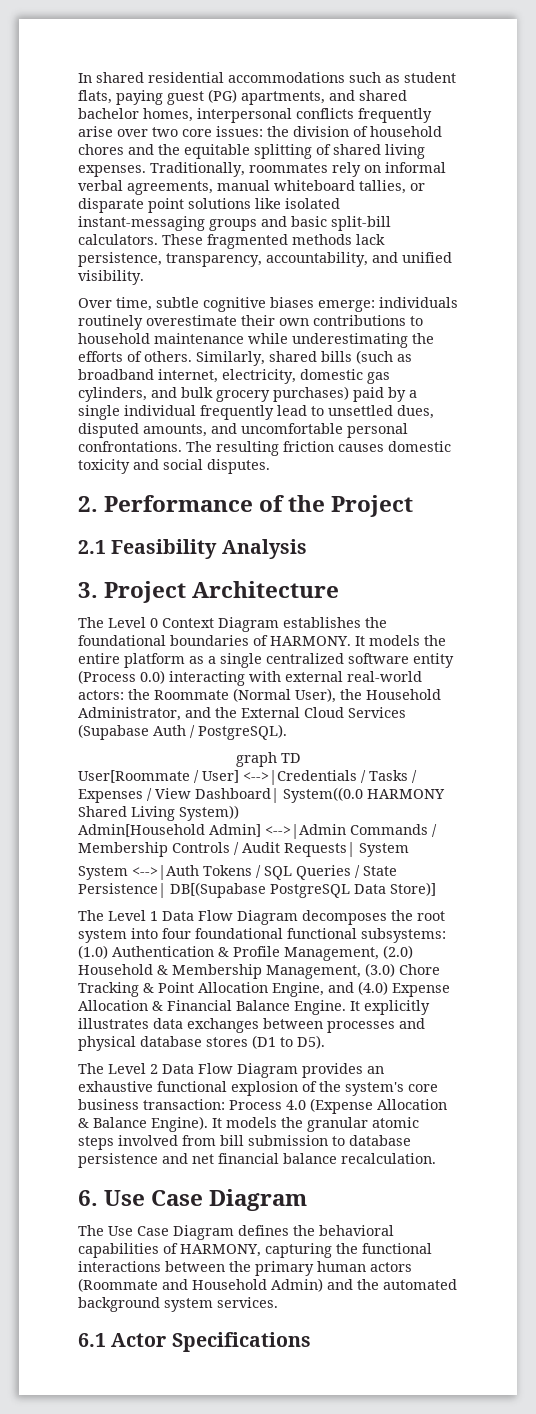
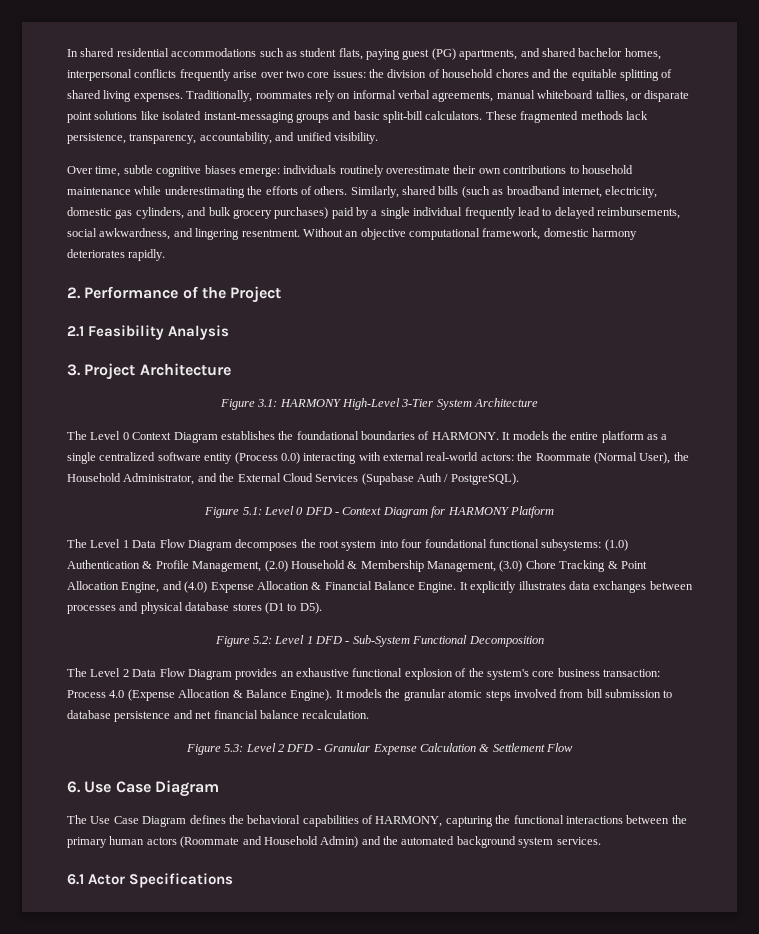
[328,405,434,419] [78,423,408,438] [78,441,451,456] [78,459,270,474] unsettled dues, disputed amounts, and uncomfortable personal confrontations. The resulting friction causes domestic toxicity and social disputes. -> [554,207,680,219] [67,228,638,240] [67,249,166,261] delayed reimbursements, social awkwardness, and lingering resentment. Without an objective computational framework, domestic harmony deteriorates rapidly.
(340, 589) none -> [219,398,539,410] // Figure 3.1: HARMONY High-Level 3-Tier System Architecture
[235,752,301,767] [78,770,417,785] [78,787,445,803] [78,805,239,821] [78,824,437,839] [78,842,409,857] [78,865,397,880] [78,882,436,898] graph TD // User[Roommate / User] <-->|Credentials / Tasks / Expenses / View Dashboard| System((0.0 HARMONY Shared Living System)) // Admin[Household Admin] <-->|Admin Commands / Membership Controls / Audit Requests| System // System <-->|Auth Tokens / SQL Queries / State Persistence| DB[(Supabase PostgreSQL Data Store)] -> [204,506,554,518] Figure 5.1: Level 0 DFD - Context Diagram for HARMONY Platform
(325, 1042) none -> [214,635,544,647] // Figure 5.2: Level 1 DFD - Sub-System Functional Decomposition
(436, 1158) none -> [185,743,574,755] // Figure 5.3: Level 2 DFD - Granular Expense Calculation & Settlement Flow

